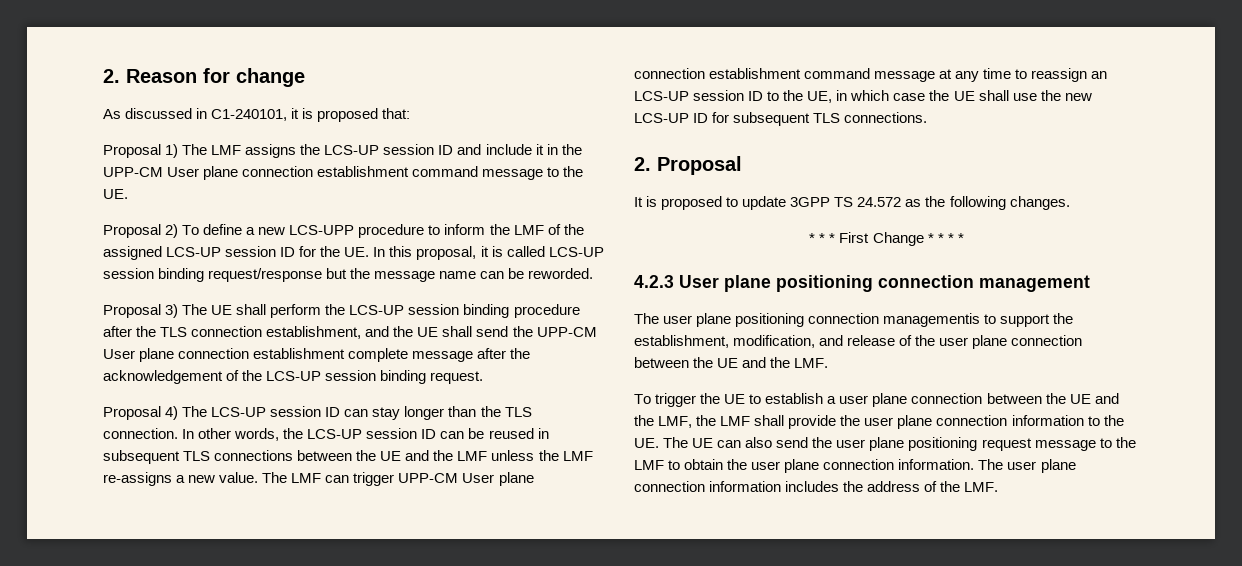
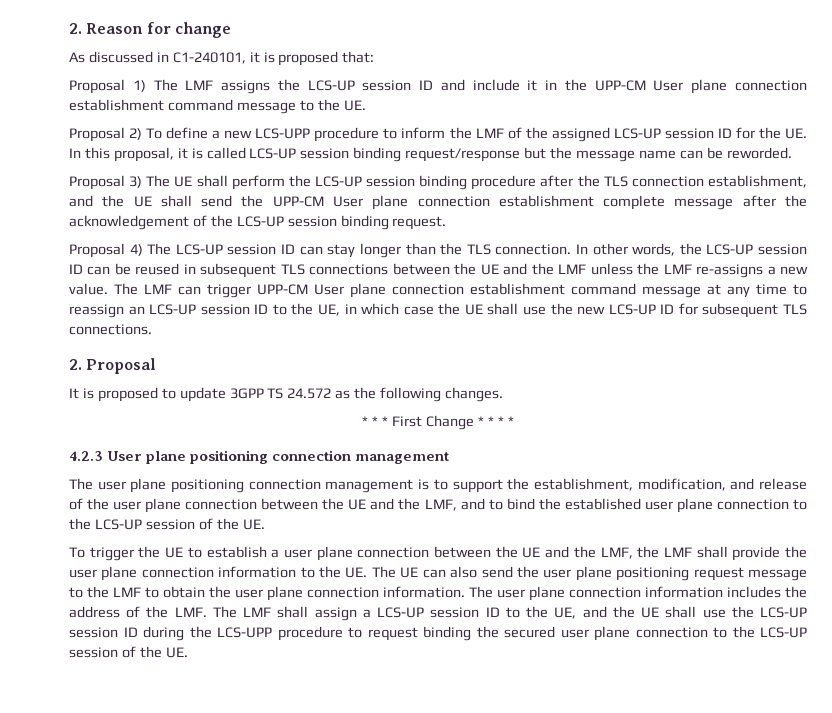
[883,313,981,327] managementis -> [325,479,430,493] management is
[794,358,829,368] LMF. -> [424,498,807,513] [69,518,265,530] LMF, and to bind the established user plane connection to the LCS-UP session of the UE.
(999, 487) none -> [212,606,807,621] [69,626,807,641] [69,646,188,658] The LMF shall assign a LCS-UP session ID to the UE, and the UE shall use the LCS-UP session ID during the LCS-UPP procedure to request binding the secured user plane connection to the LCS-UP session of the UE.

